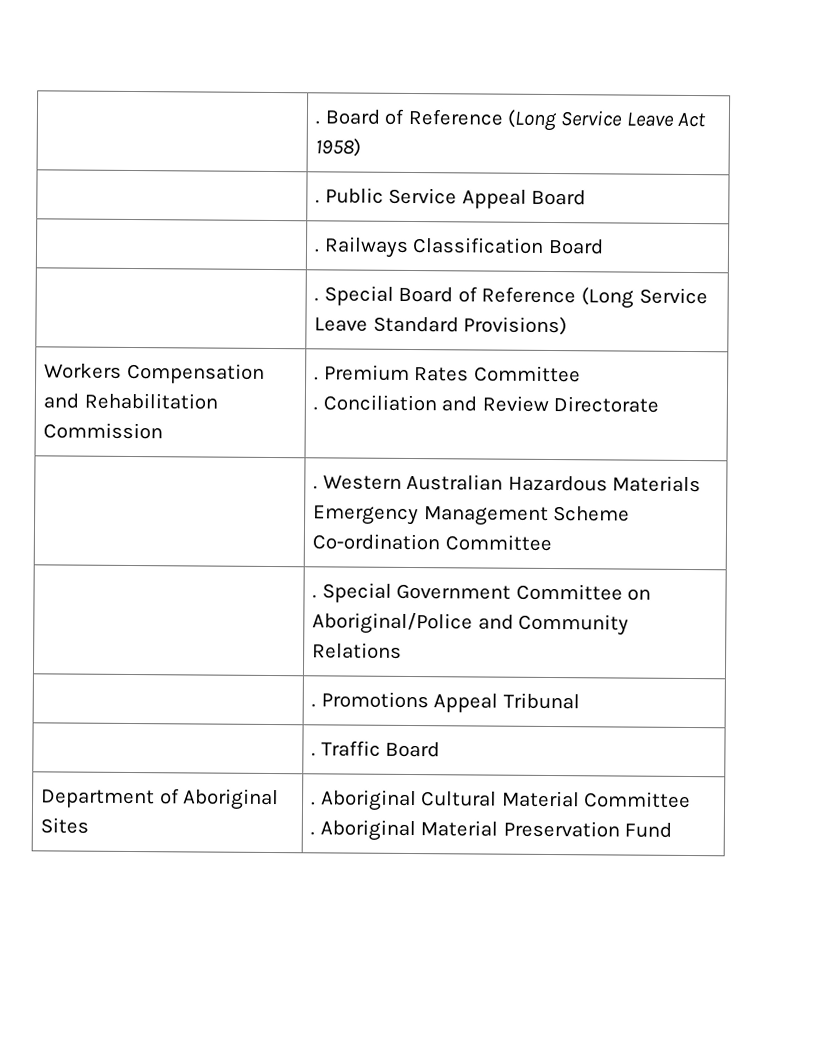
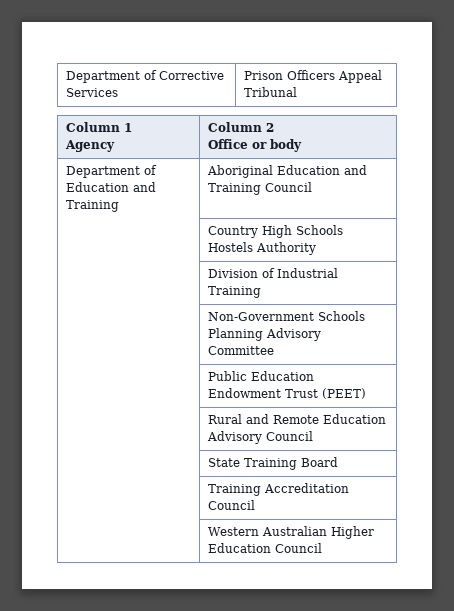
[315,108,707,132] [315,138,362,157] [315,187,587,209] [314,236,604,258] [314,285,708,309] [314,316,568,336] [44,362,265,384] [43,392,218,410] [43,422,164,440] [314,364,581,383] [313,394,660,413] [313,473,702,493] [313,505,631,526] [312,533,552,552] [312,582,652,603] [312,612,630,636] [312,642,403,659] [311,691,580,713] [311,740,441,758] [40,788,280,811] [40,817,90,834] [311,789,692,812] [310,819,673,842] | . Board of Reference (Long Service Leave Act 1958) // | . Public Service Appeal Board // | . Railways Classification Board // | . Special Board of Reference (Long Service Leave Standard Provisions) // Workers Compensation and Rehabilitation Commission | . Premium Rates Committee // . Conciliation and Review Directorate // | . Western Australian Hazardous Materials Emergency Management Scheme Co-ordination Committee // | . Special Government Committee on Aboriginal/Police and Community Relations // | . Promotions Appeal Tribunal // | . Traffic Board // Department of Aboriginal Sites | . Aboriginal Cultural Material Committee // . Aboriginal Material Preservation Fund -> [65,70,224,83] [65,88,118,97] [243,70,382,83] [243,87,297,97] [65,122,132,132] [64,140,115,152] [207,122,274,132] [207,139,302,152] [65,165,157,178] [65,182,156,192] [65,200,119,212] [206,165,367,178] [207,182,312,195] [207,225,343,238] [207,242,316,255] [207,268,338,278] [207,286,261,298] [207,311,365,321] [207,328,321,341] [207,346,274,355] [207,371,314,381] [207,388,366,399] [207,414,386,424] [206,431,313,444] [207,457,338,470] [207,483,349,496] [207,500,255,510] [207,526,374,539] [207,543,322,553] Department of Corrective Services | Prison Officers Appeal Tribunal // Column 1 // Agency | Column 2 // Office or body // Department of Education and Training | Aboriginal Education and Training Council // | Country High Schools Hostels Authority // | Division of Industrial Training // | Non-Government Schools Planning Advisory Committee // | Public Education Endowment Trust (PEET) // | Rural and Remote Education Advisory Council // | State Training Board // | Training Accreditation Council // | Western Australian Higher Education Council

